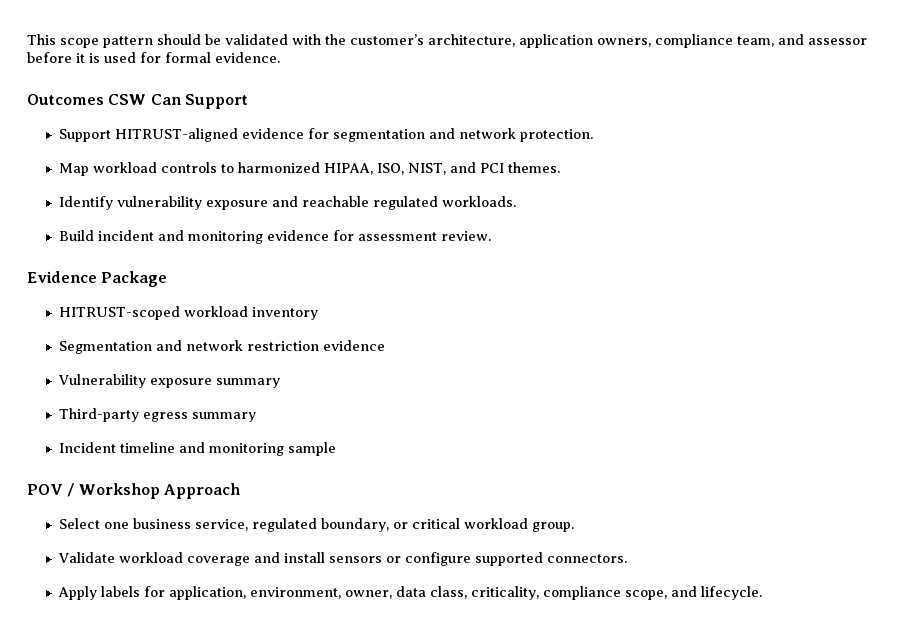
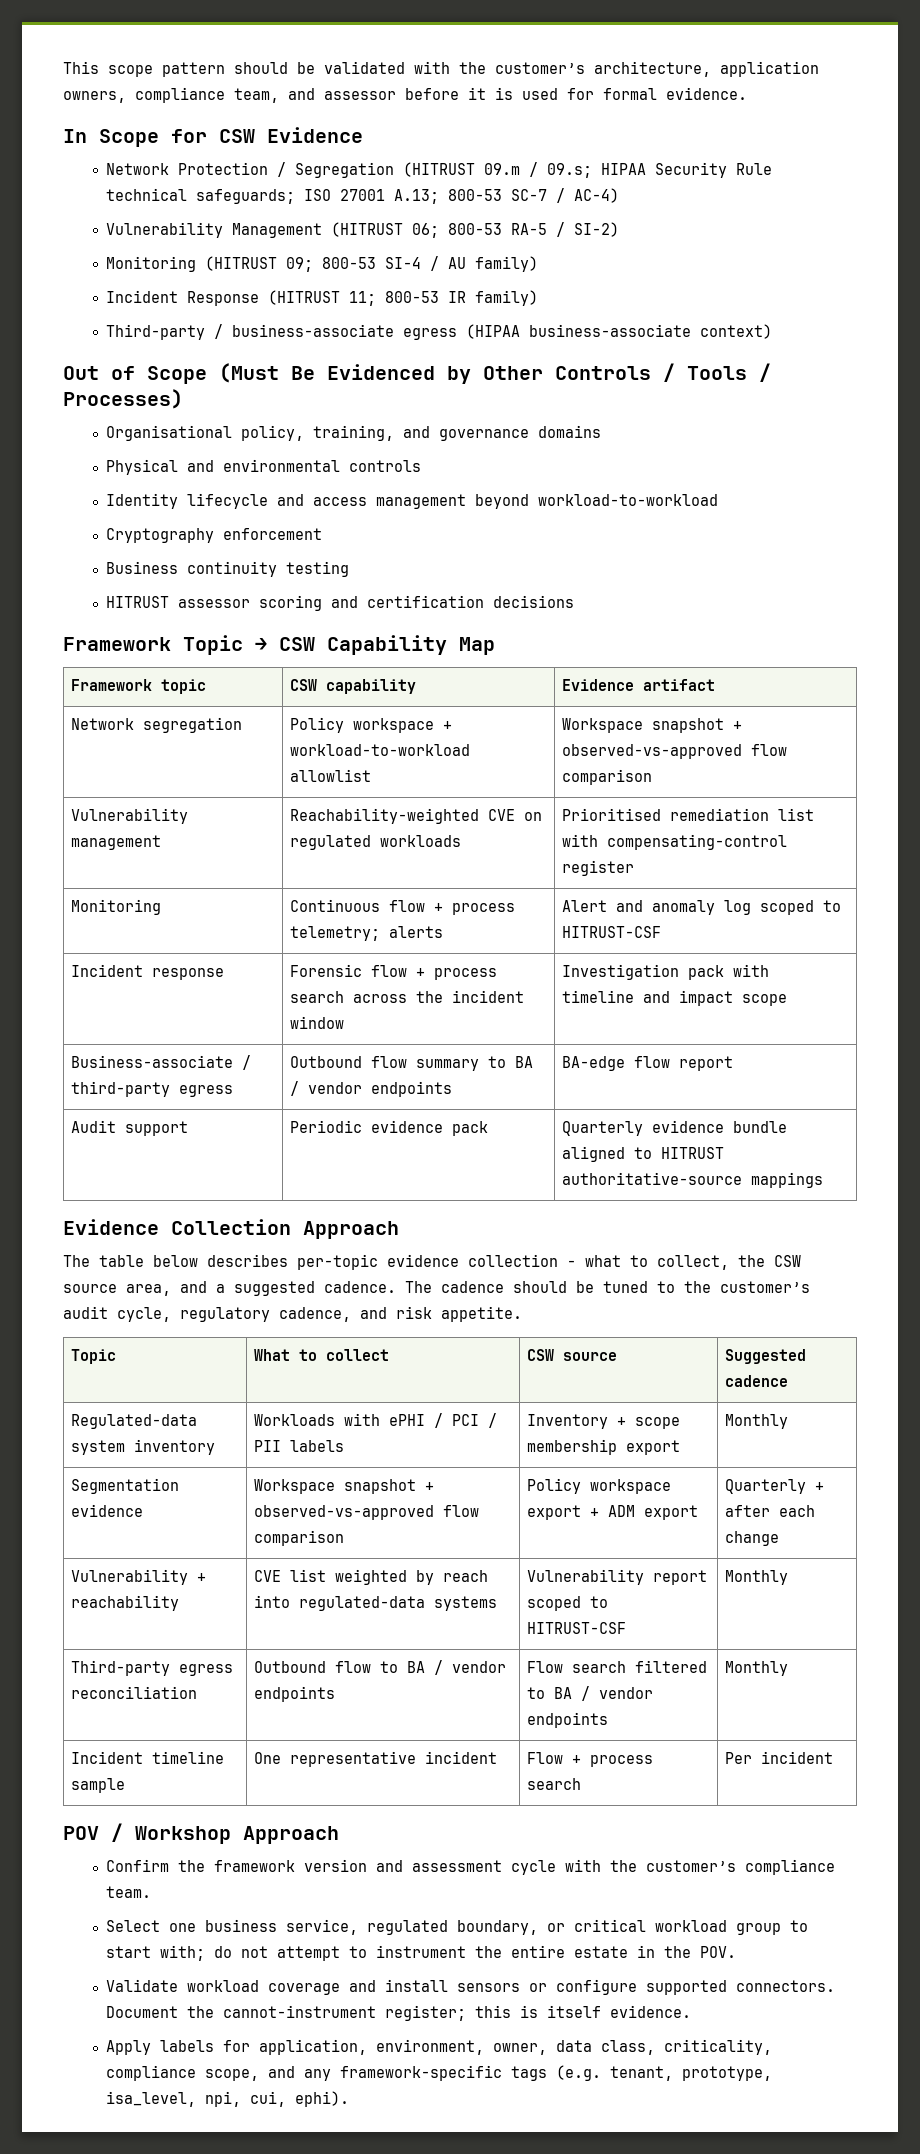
[27,94,248,109] [59,128,594,142] [59,162,561,176] [59,196,517,210] [59,230,492,244] [27,271,168,287] [59,306,319,320] [59,340,386,354] [58,374,281,388] [59,408,257,422] [59,442,337,456] [27,483,240,499] Outcomes CSW Can Support // Support HITRUST-aligned evidence for segmentation and network protection. // Map workload controls to harmonized HIPAA, ISO, NIST, and PCI themes. // Identify vulnerability exposure and reachable regulated workloads. // Build incident and monitoring evidence for assessment review. // Evidence Package // HITRUST-scoped workload inventory // Segmentation and network restriction evidence // Vulnerability exposure summary // Third-party egress summary // Incident timeline and monitoring sample // POV / Workshop Approach -> [63,127,363,147] [106,162,773,178] [106,188,620,204] [106,222,620,238] [106,256,539,272] [106,290,539,306] [106,324,773,340] [63,363,771,384] [63,389,183,409] [106,425,602,441] [106,459,422,475] [106,493,719,509] [106,528,323,543] [106,561,350,577] [106,595,575,611] [63,635,495,655] [71,679,207,694] [290,679,417,694] [562,679,716,691] [71,717,243,733] [290,717,453,733] [290,744,471,756] [290,769,372,782] [562,718,743,733] [562,744,788,759] [562,769,653,785] [71,808,189,824] [71,835,162,850] [290,808,543,824] [290,835,462,850] [562,808,815,821] [562,834,788,850] [562,860,635,876] [71,899,162,915] [290,899,516,915] [290,926,444,941] [562,900,842,915] [562,926,662,938] [71,964,225,980] [290,964,498,980] [290,990,525,1003] [290,1016,345,1029] [562,964,770,980] [562,990,788,1006] [71,1055,252,1070] [71,1081,234,1097] [290,1056,534,1071] [290,1081,453,1097] [562,1056,734,1071] [71,1120,189,1136] [290,1120,489,1136] [562,1120,788,1136] [562,1146,725,1162] [562,1172,824,1188] [63,1219,399,1239] [63,1254,801,1270] [63,1281,810,1296] [63,1306,522,1322] [71,1349,117,1364] [254,1349,390,1361] [527,1349,618,1361] [725,1349,807,1364] [725,1375,789,1387] [71,1414,198,1429] [71,1439,216,1455] [254,1413,498,1428] [254,1440,345,1452] [527,1414,681,1429] [527,1439,681,1455] [725,1414,789,1429] [71,1478,180,1494] [71,1504,144,1517] [254,1479,435,1494] [254,1505,480,1520] [254,1530,345,1546] [527,1478,672,1494] [527,1505,699,1520] [725,1479,825,1494] [725,1505,816,1517] [725,1531,780,1546] [71,1569,207,1585] [71,1595,180,1611] [254,1569,489,1585] [254,1595,498,1611] [527,1569,708,1585] [527,1596,609,1611] [527,1622,627,1634] [725,1570,789,1585] [71,1660,234,1676] [71,1686,198,1699] [254,1660,507,1675] [254,1686,336,1702] [527,1660,708,1673] [527,1686,654,1701] [527,1712,609,1728] [725,1661,789,1676] [71,1751,225,1764] [71,1778,126,1793] [254,1751,498,1767] [527,1752,654,1767] [527,1778,582,1790] [725,1751,834,1764] [63,1823,339,1844] [106,1859,836,1875] [106,1886,152,1898] In Scope for CSW Evidence // Network Protection / Segregation (HITRUST 09.m / 09.s; HIPAA Security Rule technical safeguards; ISO 27001 A.13; 800-53 SC-7 / AC-4) // Vulnerability Management (HITRUST 06; 800-53 RA-5 / SI-2) // Monitoring (HITRUST 09; 800-53 SI-4 / AU family) // Incident Response (HITRUST 11; 800-53 IR family) // Third-party / business-associate egress (HIPAA business-associate context) // Out of Scope (Must Be Evidenced by Other Controls / Tools / Processes) // Organisational policy, training, and governance domains // Physical and environmental controls // Identity lifecycle and access management beyond workload-to-workload // Cryptography enforcement // Business continuity testing // HITRUST assessor scoring and certification decisions // Framework Topic → CSW Capability Map // Framework topic | CSW capability | Evidence artifact // Network segregation | Policy workspace + workload-to-workload allowlist | Workspace snapshot + observed-vs-approved flow comparison // Vulnerability management | Reachability-weighted CVE on regulated workloads | Prioritised remediation list with compensating-control register // Monitoring | Continuous flow + process telemetry; alerts | Alert and anomaly log scoped to HITRUST-CSF // Incident response | Forensic flow + process search across the incident window | Investigation pack with timeline and impact scope // Business-associate / third-party egress | Outbound flow summary to BA / vendor endpoints | BA-edge flow report // Audit support | Periodic evidence pack | Quarterly evidence bundle aligned to HITRUST authoritative-source mappings // Evidence Collection Approach // The table below describes per-topic evidence collection - what to collect, the CSW source area, and a suggested cadence. The cadence should be tuned to the customer’s audit cycle, regulatory cadence, and risk appetite. // Topic | What to collect | CSW source | Suggested cadence // Regulated-data system inventory | Workloads with ePHI / PCI / PII labels | Inventory + scope membership export | Monthly // Segmentation evidence | Workspace snapshot + observed-vs-approved flow comparison | Policy workspace export + ADM export | Quarterly + after each change // Vulnerability + reachability | CVE list weighted by reach into regulated-data systems | Vulnerability report scoped to HITRUST-CSF | Monthly // Third-party egress reconciliation | Outbound flow to BA / vendor endpoints | Flow search filtered to BA / vendor endpoints | Monthly // Incident timeline sample | One representative incident | Flow + process search | Per incident // POV / Workshop Approach // Confirm the framework version and assessment cycle with the customer’s compliance team.
[532,522,575,532] group. -> [736,1920,809,1935] [106,1945,737,1961] group to start with; do not attempt to instrument the entire estate in the POV.
(628, 558) none -> [106,2005,692,2021] Document the cannot-instrument register; this is itself evidence.
[701,586,763,600] lifecycle. -> [304,2065,773,2081] [106,2091,350,2107] any framework-specific tags (e.g. tenant, prototype, isa_level, npi, cui, ephi).

